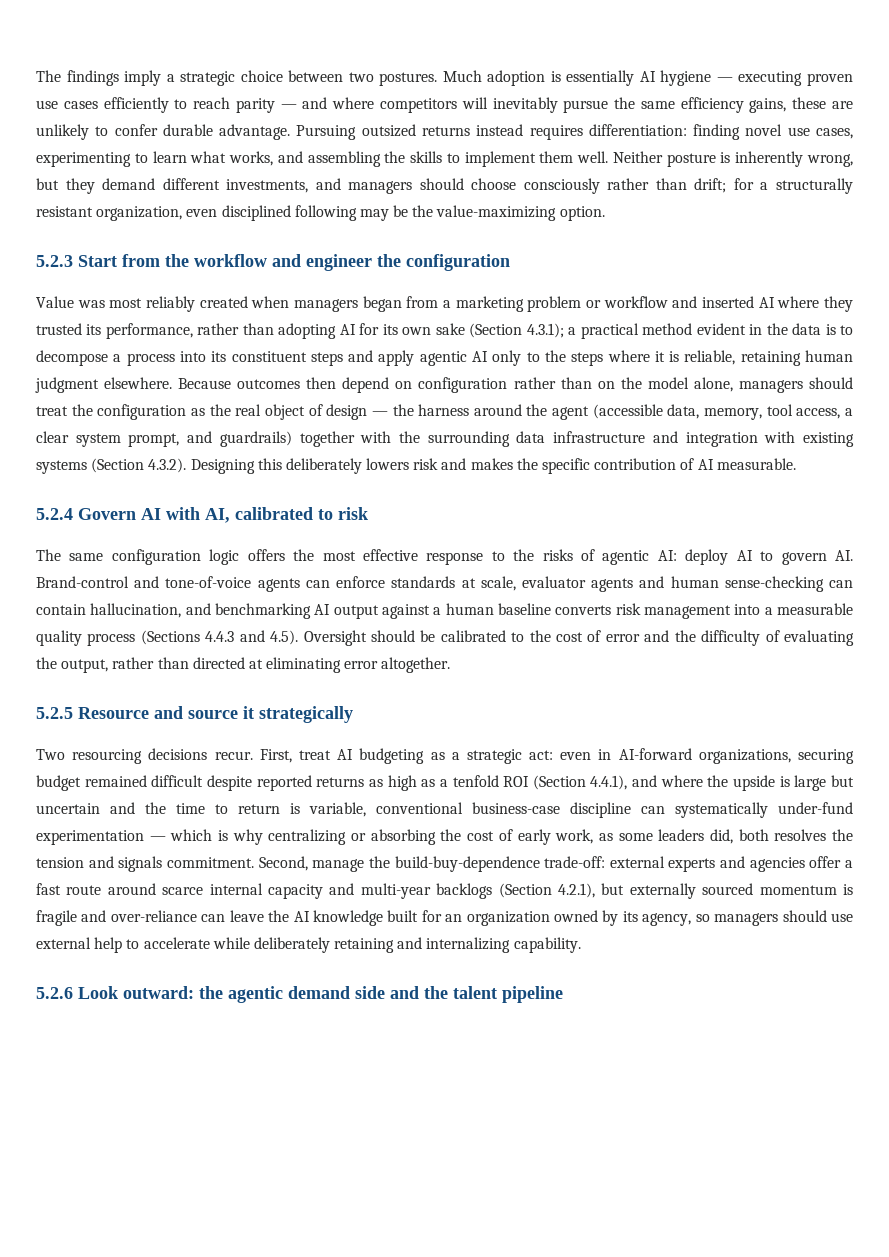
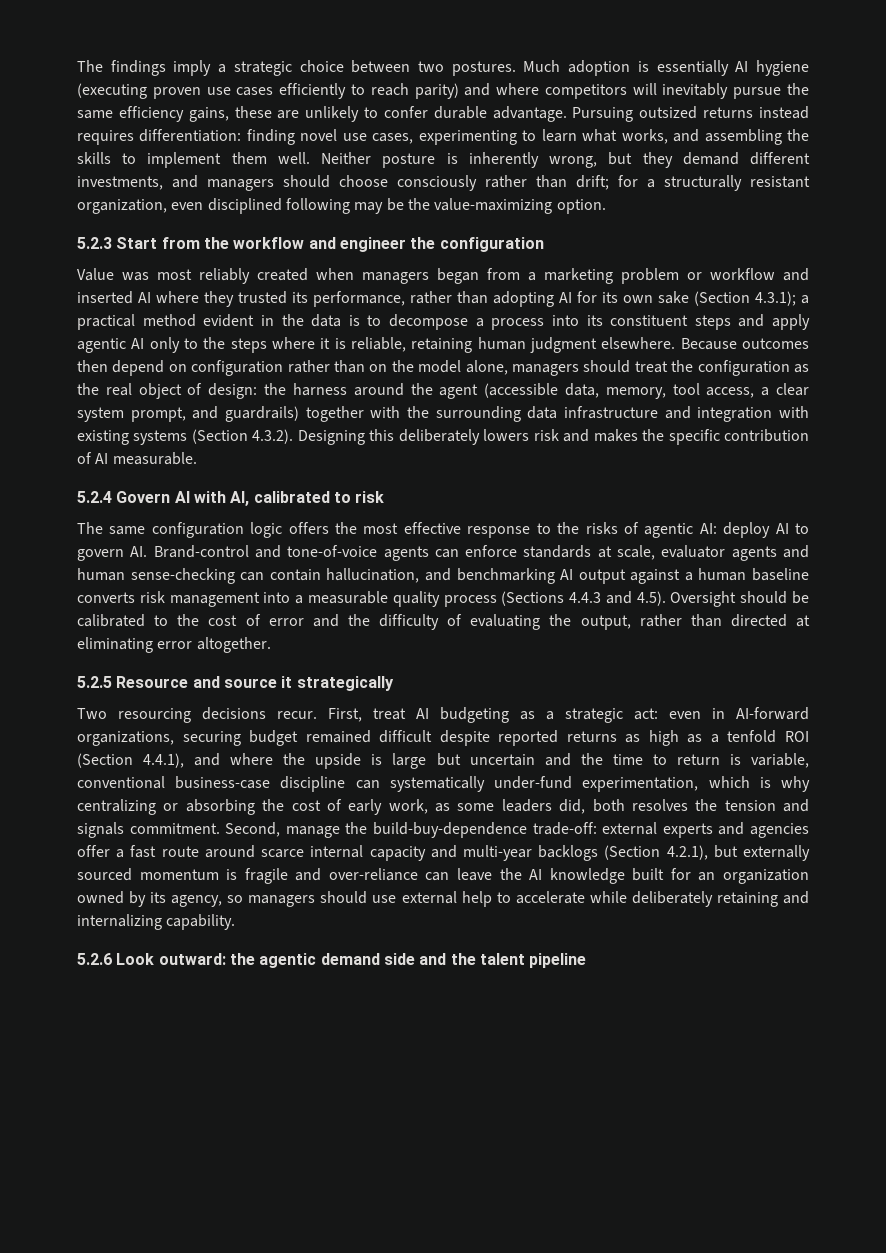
[716,71,803,86] — executing -> [77,83,147,99] (executing
[235,98,297,113] parity — -> [414,83,459,99] parity)
[326,404,388,420] design — -> [208,383,258,399] design:
[36,830,166,845] experimentation — -> [582,777,699,792] experimentation,

